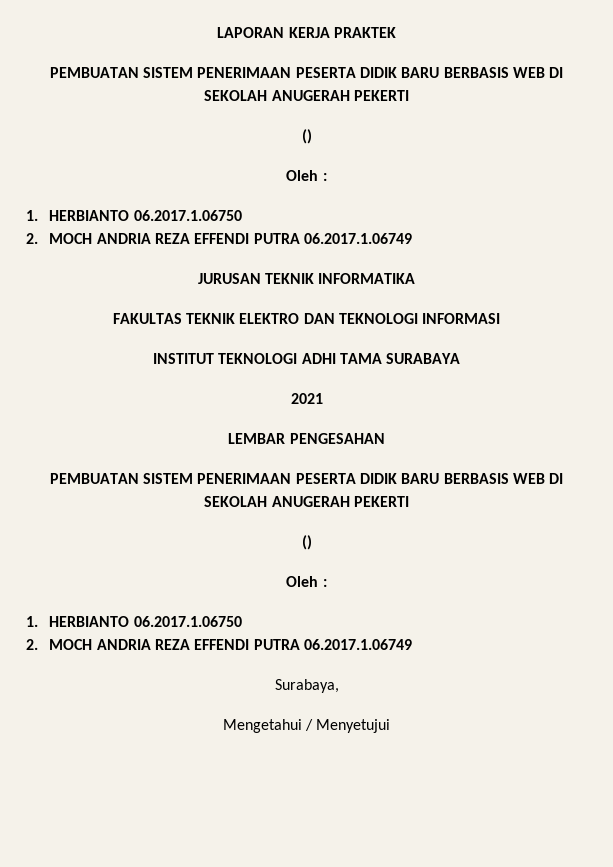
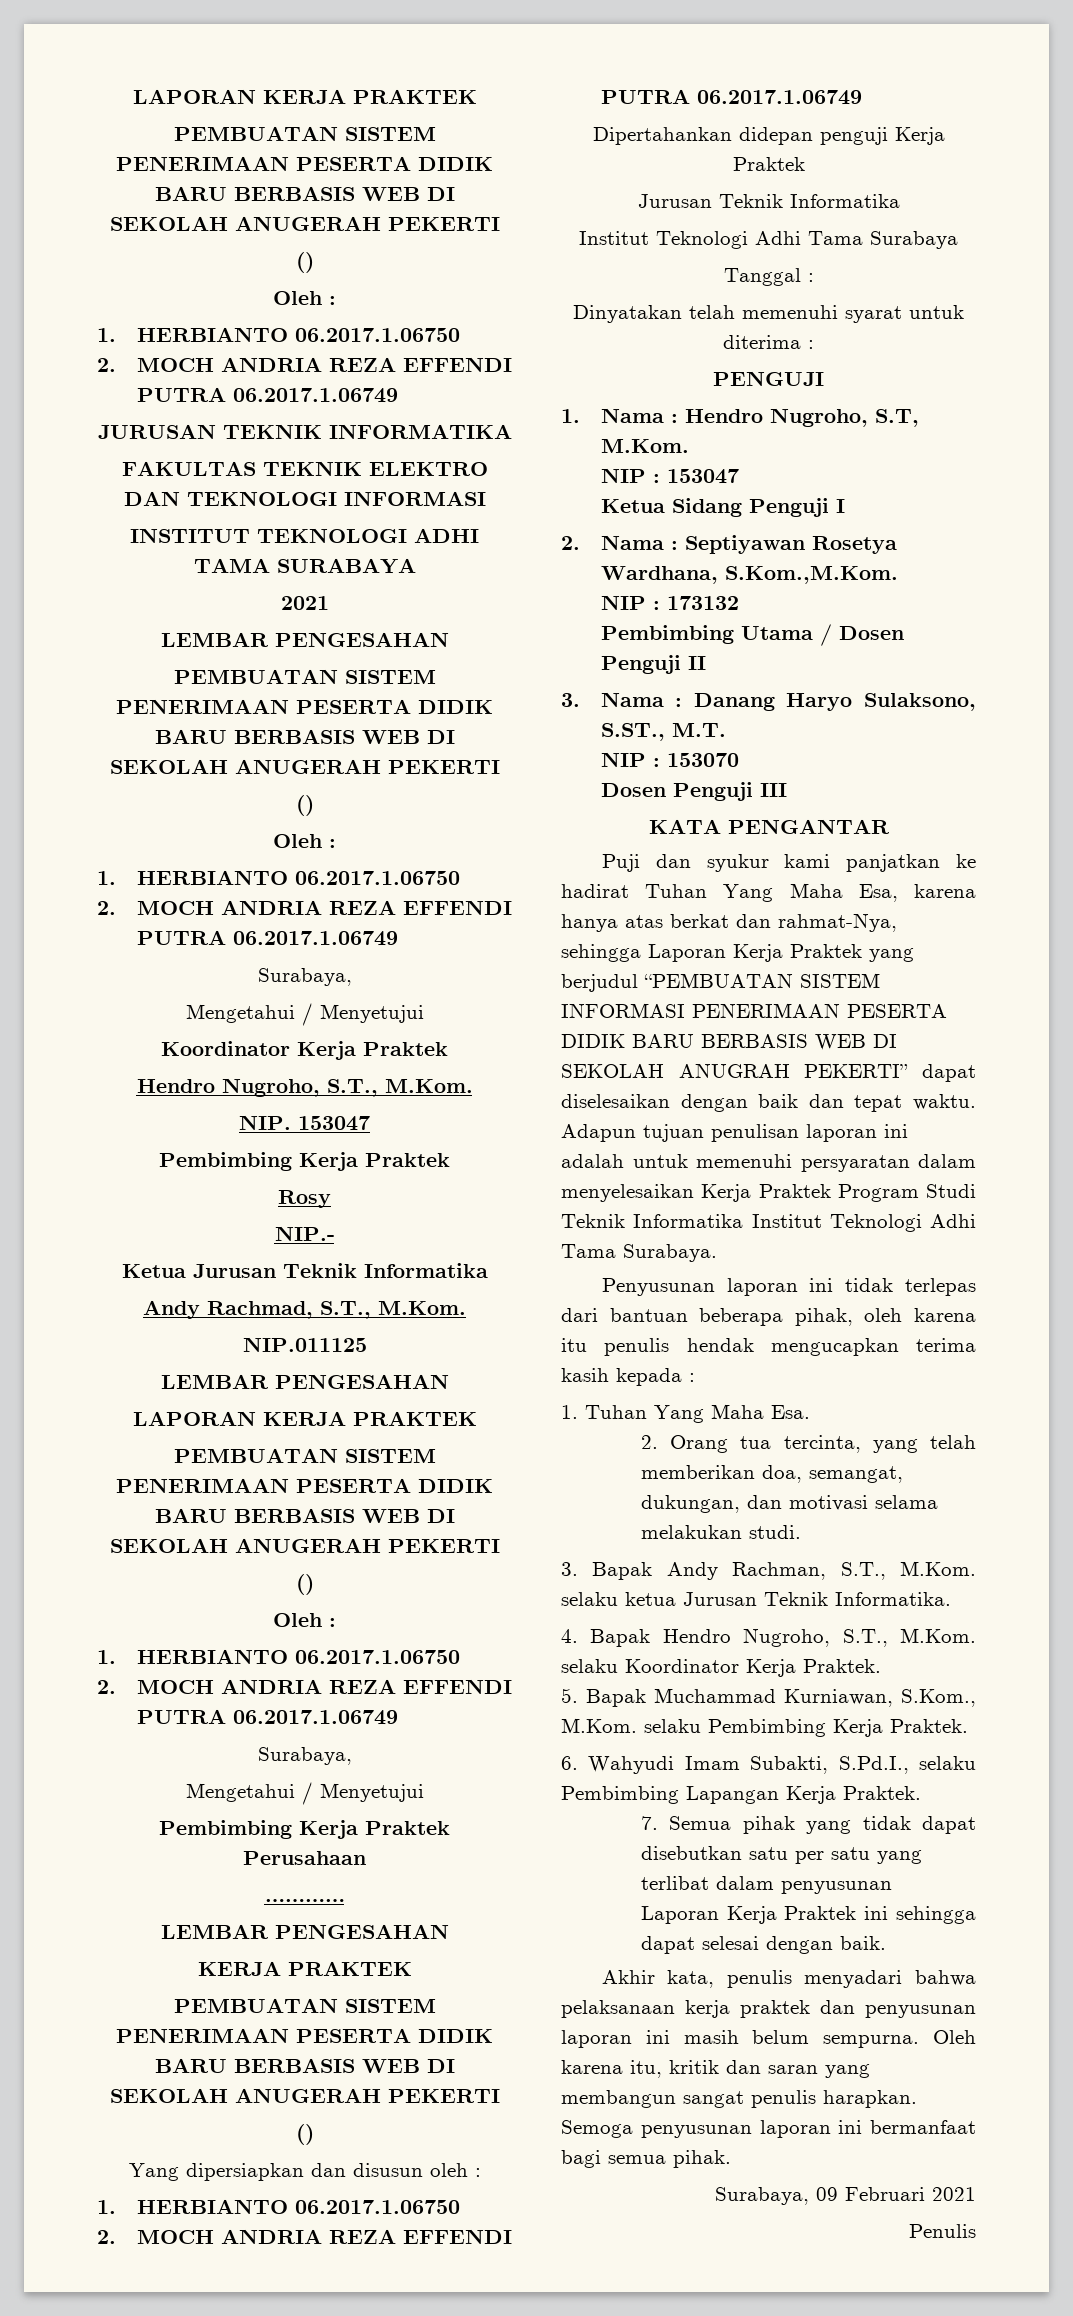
(391, 726) none -> [161,1041,448,1060] [136,1078,473,1097] [239,1115,370,1131] [159,1152,450,1171] [278,1190,331,1208] [274,1226,335,1241] [121,1263,488,1278] [143,1300,466,1319] [242,1337,367,1352] [160,1374,449,1389] [132,1411,477,1426] [173,1448,436,1463] [116,1478,493,1493] [154,1508,455,1523] [109,1538,500,1553] [295,1574,314,1595] [273,1613,336,1627] [97,1649,460,1664] [97,1679,512,1694] [136,1709,398,1725] [257,1747,352,1765] [185,1782,424,1805] [159,1820,450,1839] [243,1851,366,1865] [264,1899,345,1902] [160,1924,449,1939] [197,1961,412,1976] [173,1998,436,2013] [116,2028,493,2043] [154,2058,455,2073] [109,2088,500,2103] [295,2124,314,2145] [128,2163,481,2181] [97,2199,460,2214] [97,2229,512,2244] [600,89,862,105] [592,127,945,145] [732,157,805,171] [637,194,900,208] [579,231,958,249] [723,268,814,286] [573,305,964,323] [723,335,814,349] [713,371,824,386] [561,408,919,427] [600,439,689,453] [600,468,739,484] [600,498,845,517] [561,535,897,554] [600,566,898,584] [600,595,739,610] [600,624,904,646] [600,655,706,674] [561,692,976,711] [600,723,726,741] [600,752,739,767] [600,782,787,801] [648,819,890,834] [601,854,976,872] [561,883,976,902] [561,913,897,932] [561,944,914,962] [561,973,880,992] [561,1003,947,1018] [561,1034,897,1050] [561,1063,976,1082] [561,1094,976,1112] [561,1124,908,1142] [561,1154,976,1172] [561,1184,976,1202] [561,1214,976,1232] [561,1244,717,1262] [601,1278,976,1296] [561,1308,976,1326] [561,1338,976,1356] [561,1368,695,1386] [561,1404,810,1423] [640,1435,976,1453] [640,1465,903,1483] [640,1495,938,1513] [640,1525,801,1539] [561,1561,976,1580] [561,1592,951,1606] [561,1628,976,1647] [561,1659,881,1677] [561,1688,976,1707] [561,1718,968,1737] [561,1756,976,1774] [561,1786,921,1804] [640,1816,976,1834] [640,1846,922,1864] [640,1876,892,1894] [640,1906,976,1924] [640,1936,886,1954] [601,1970,976,1988] [561,2000,976,2018] [561,2030,976,2048] [561,2060,870,2078] [561,2090,917,2108] [561,2120,976,2138] [561,2150,731,2168] [715,2187,976,2205] [909,2224,976,2238] // Koordinator Kerja Praktek // Hendro Nugroho, S.T., M.Kom. // NIP. 153047 // Pembimbing Kerja Praktek // Rosy // NIP.- // Ketua Jurusan Teknik Informatika // Andy Rachmad, S.T., M.Kom. // NIP.011125 // LEMBAR PENGESAHAN // LAPORAN KERJA PRAKTEK // PEMBUATAN SISTEM PENERIMAAN PESERTA DIDIK BARU BERBASIS WEB DI SEKOLAH ANUGERAH PEKERTI // () // Oleh : // 1. HERBIANTO 06.2017.1.06750 // 2. MOCH ANDRIA REZA EFFENDI PUTRA 06.2017.1.06749 // Surabaya, // Mengetahui / Menyetujui // Pembimbing Kerja Praktek Perusahaan // ………… // LEMBAR PENGESAHAN // KERJA PRAKTEK // PEMBUATAN SISTEM PENERIMAAN PESERTA DIDIK BARU BERBASIS WEB DI SEKOLAH ANUGERAH PEKERTI // () // Yang dipersiapkan dan disusun oleh : // 1. HERBIANTO 06.2017.1.06750 // 2. MOCH ANDRIA REZA EFFENDI PUTRA 06.2017.1.06749 // Dipertahankan didepan penguji Kerja Praktek // Jurusan Teknik Informatika // Institut Teknologi Adhi Tama Surabaya // Tanggal : // Dinyatakan telah memenuhi syarat untuk diterima : // PENGUJI // 1. Nama : Hendro Nugroho, S.T, M.Kom. // NIP : 153047 // Ketua Sidang Penguji I // 2. Nama : Septiyawan Rosetya Wardhana, S.Kom.,M.Kom. // NIP : 173132 // Pembimbing Utama / Dosen Penguji II // 3. Nama : Danang Haryo Sulaksono, S.ST., M.T. // NIP : 153070 // Dosen Penguji III // KATA PENGANTAR // Puji dan syukur kami panjatkan ke hadirat Tuhan Yang Maha Esa, karena hanya atas berkat dan rahmat-Nya, sehingga Laporan Kerja Praktek yang berjudul “PEMBUATAN SISTEM INFORMASI PENERIMAAN PESERTA DIDIK BARU BERBASIS WEB DI SEKOLAH ANUGRAH PEKERTI” dapat diselesaikan dengan baik dan tepat waktu. Adapun tujuan penulisan laporan ini adalah untuk memenuhi persyaratan dalam menyelesaikan Kerja Praktek Program Studi Teknik Informatika Institut Teknologi Adhi Tama Surabaya. // Penyusunan laporan ini tidak terlepas dari bantuan beberapa pihak, oleh karena itu penulis hendak mengucapkan terima kasih kepada : // 1. Tuhan Yang Maha Esa. // 2. Orang tua tercinta, yang telah memberikan doa, semangat, dukungan, dan motivasi selama melakukan studi. // 3. Bapak Andy Rachman, S.T., M.Kom. selaku ketua Jurusan Teknik Informatika. // 4. Bapak Hendro Nugroho, S.T., M.Kom. selaku Koordinator Kerja Praktek. // 5. Bapak Muchammad Kurniawan, S.Kom., M.Kom. selaku Pembimbing Kerja Praktek. // 6. Wahyudi Imam Subakti, S.Pd.I., selaku Pembimbing Lapangan Kerja Praktek. // 7. Semua pihak yang tidak dapat disebutkan satu per satu yang terlibat dalam penyusunan Laporan Kerja Praktek ini sehingga dapat selesai dengan baik. // Akhir kata, penulis menyadari bahwa pelaksanaan kerja praktek dan penyusunan laporan ini masih belum sempurna. Oleh karena itu, kritik dan saran yang membangun sangat penulis harapkan. Semoga penyusunan laporan ini bermanfaat bagi semua pihak. // Surabaya, 09 Februari 2021 // Penulis

